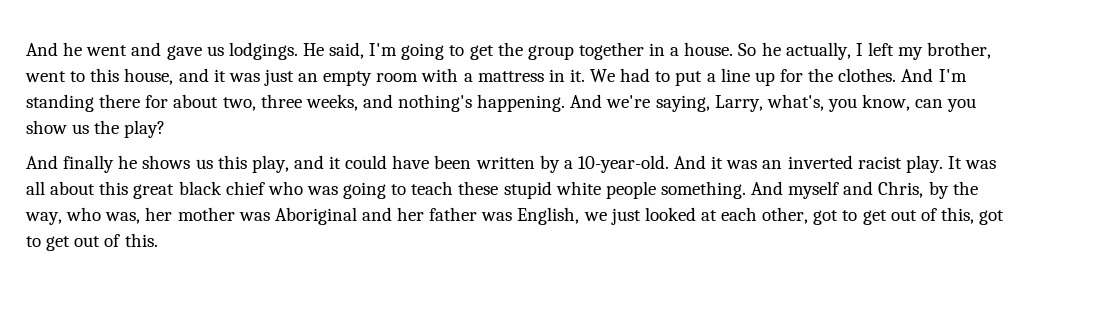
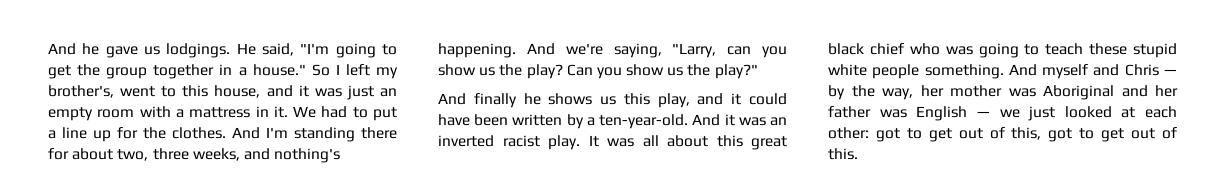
[86,42,162,56] went and -> (100, 49) none
[369,43,398,56] I'm -> [300,43,330,54] "I'm
[684,42,851,60] house. So he actually, -> [252,64,330,76] house." So
[927,42,992,59] brother, -> [48,85,114,98] brother's,
[714,94,911,112] Larry, what's, you know, -> [672,43,717,58] "Larry,
(166, 129) none -> [566,64,758,79] Can you show us the play?"
[577,155,669,173] 10-year-old. -> [599,114,689,129] ten-year-old.
[878,181,924,198] Chris, -> [1124,64,1177,76] Chris —
[66,207,141,224] who was, -> (913, 94) none
[517,207,580,225] English, -> [916,106,990,121] English —
[762,207,809,224] other, -> [828,127,869,139] other:

